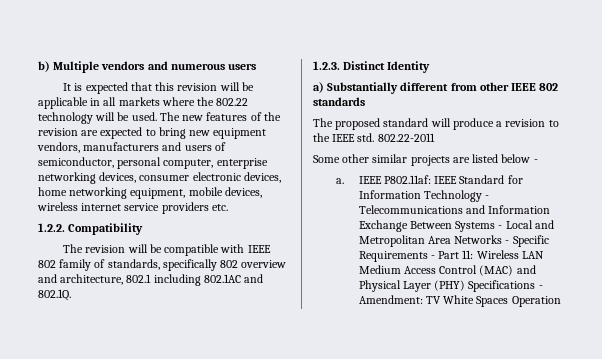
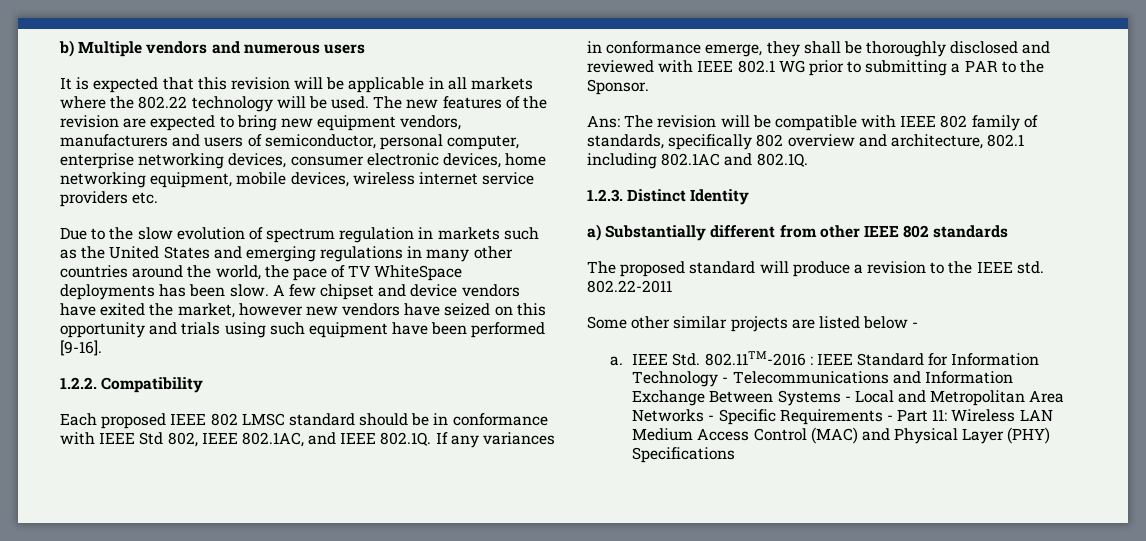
[38,223,144,235] 1.2.2. Compatibility // -> [60,227,539,243] [60,246,513,262] [60,265,463,281] [60,284,520,300] [60,303,546,318] [60,322,546,338] [60,340,102,356] [60,377,204,393] [60,413,548,429] [60,432,556,448] [587,41,1051,57] [587,60,1045,76] [587,79,649,95] [587,115,620,128] Due to the slow evolution of spectrum regulation in markets such as the United States and emerging regulations in many other countries around the world, the pace of TV WhiteSpace deployments has been slow. A few chipset and device vendors have exited the market, however new vendors have seized on this opportunity and trials using such equipment have been performed [9-16]. // 1.2.2. Compatibility // Each proposed IEEE 802 LMSC standard should be in conformance with IEEE Std 802, IEEE 802.1AC, and IEEE 802.1Q. If any variances in conformance emerge, they shall be thoroughly disclosed and reviewed with IEEE 802.1 WG prior to submitting a PAR to the Sponsor. // Ans:
[383,175,431,184] P802.11af: -> [672,351,813,366] Std. 802.11TM-2016 :
[538,285,543,289] [358,295,561,307] - Amendment: TV White Spaces Operation -> (736, 455) none

